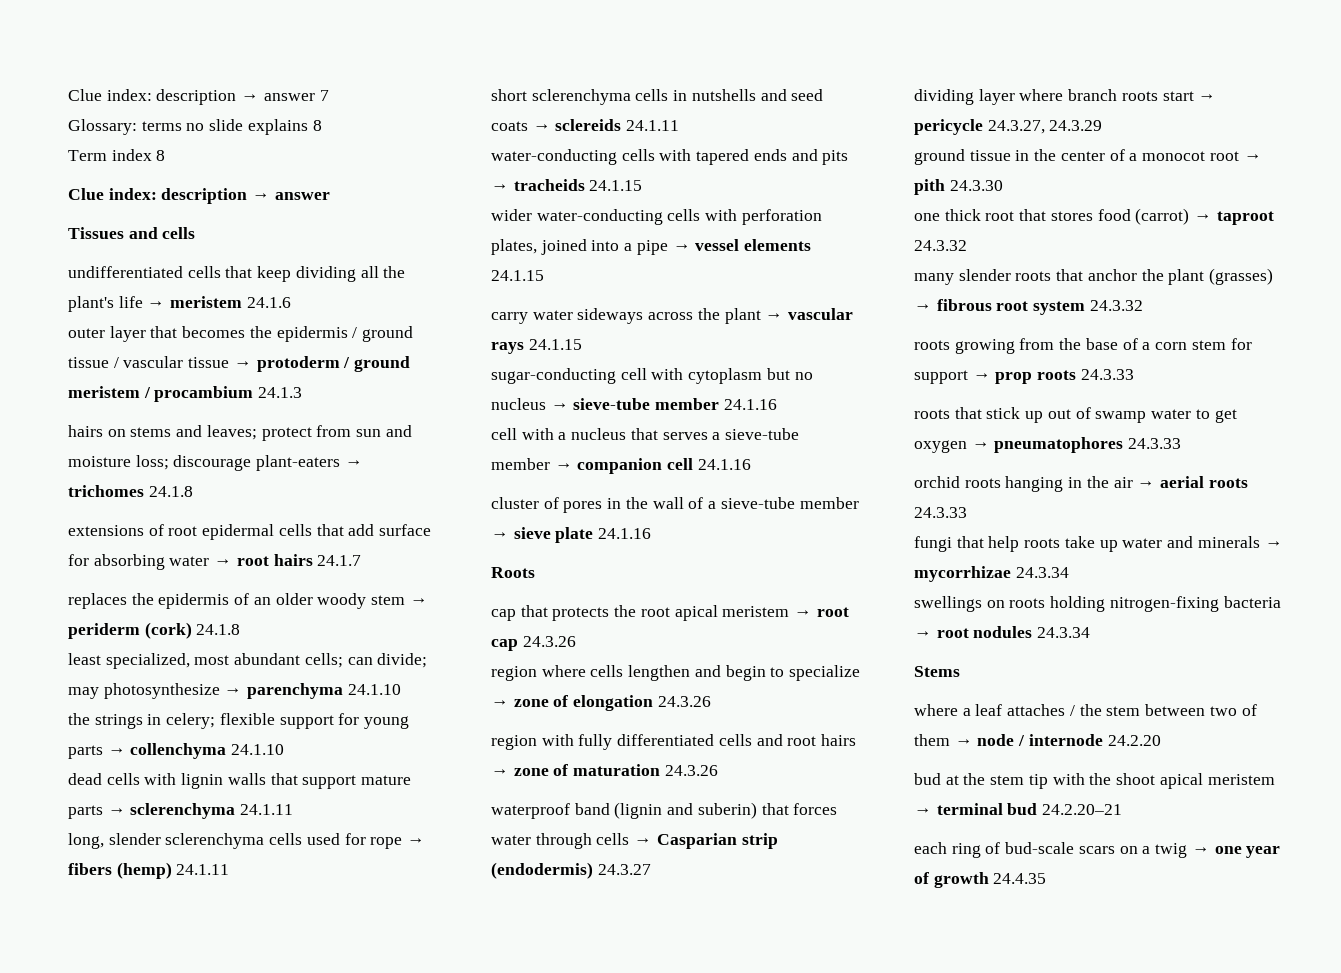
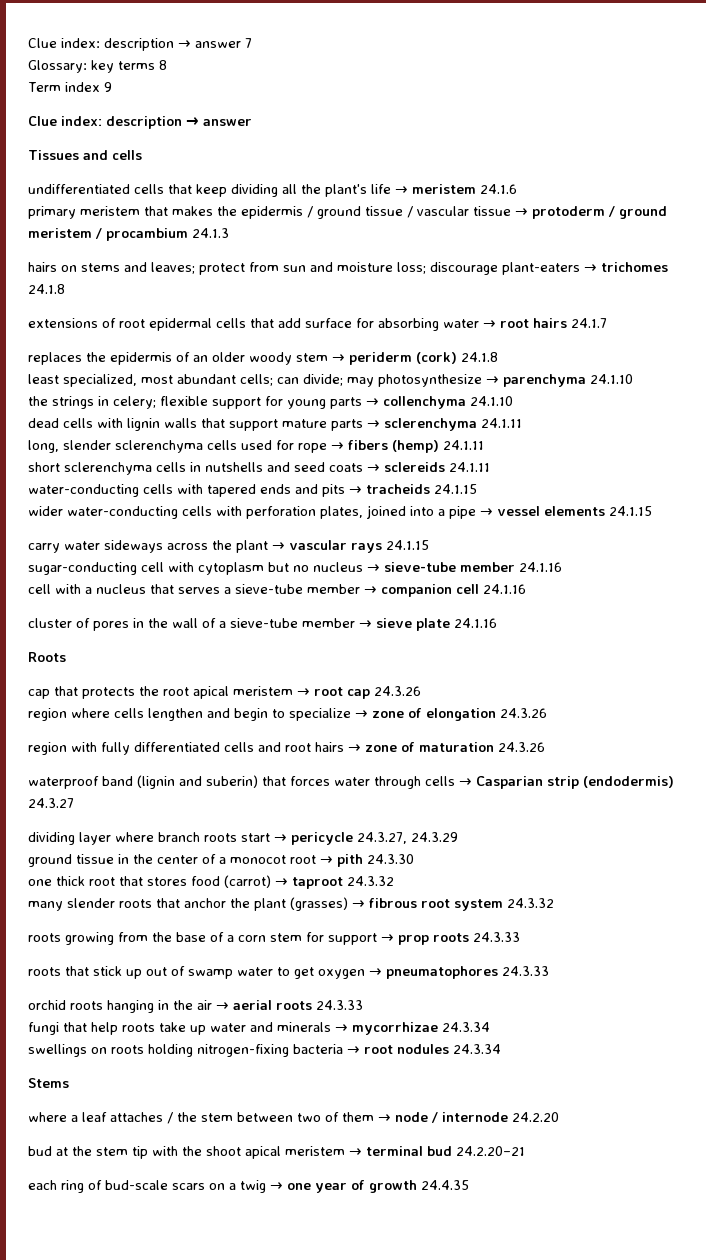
[141,119,308,135] terms no slide explains -> [91,60,155,73] key terms
[156,150,166,161] 8 -> [103,82,112,92] 9
[68,326,246,342] outer layer that becomes -> [28,206,213,219] primary meristem that makes

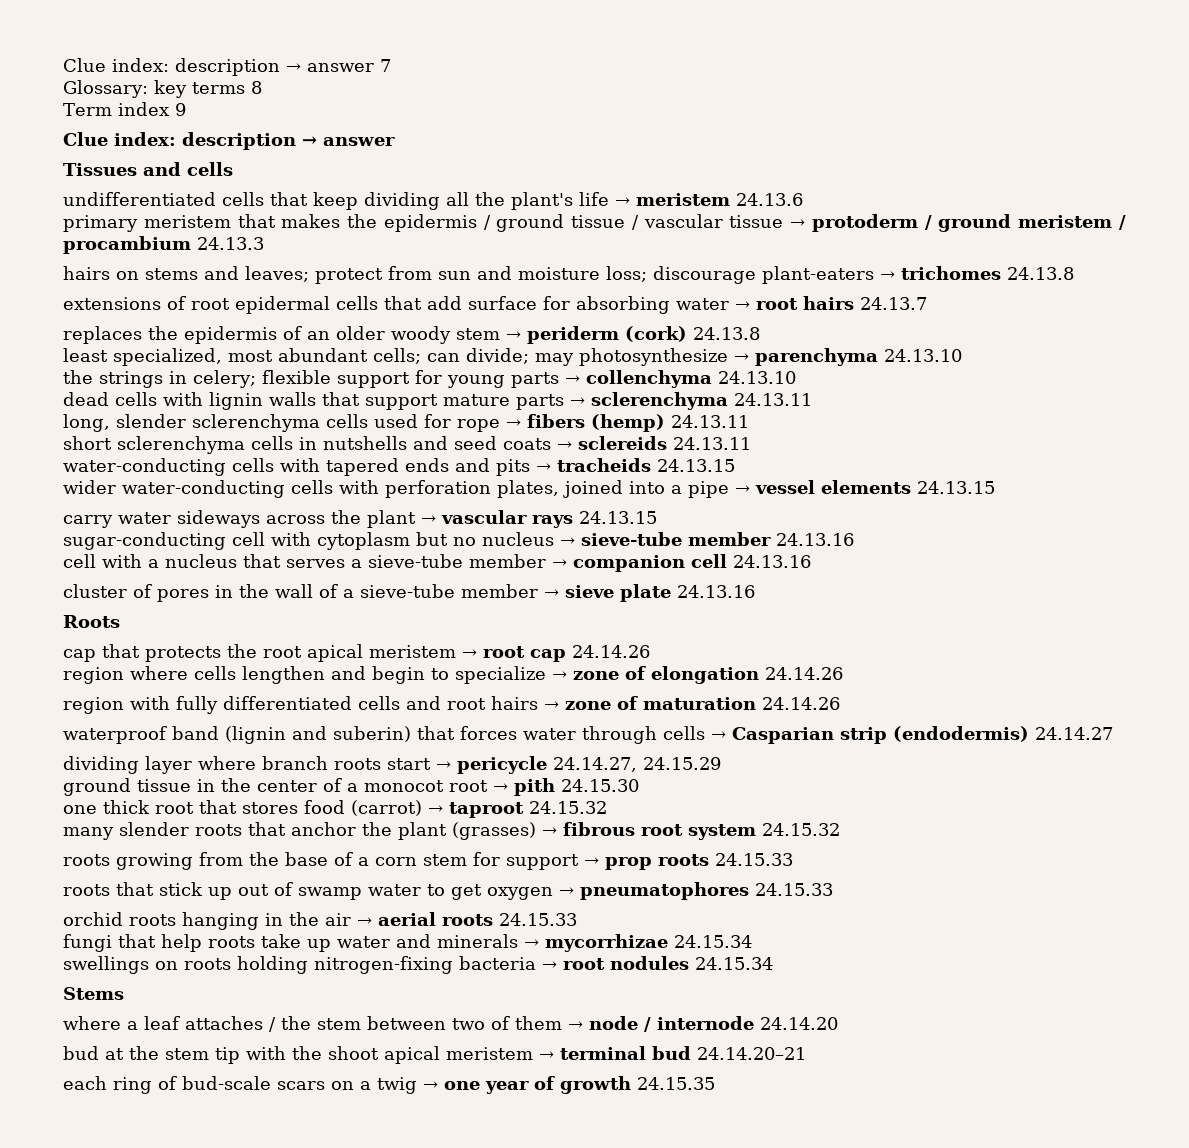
[480,184,517,194] 24.1.6 -> [736,193,803,206] 24.13.6
[192,228,229,238] 24.1.3 -> [197,237,264,250] 24.13.3
[28,284,65,294] 24.1.8 -> [1007,267,1074,280] 24.13.8
[571,318,607,328] 24.1.7 -> [860,297,927,310] 24.13.7
[461,352,498,362] 24.1.8 -> [693,327,760,340] 24.13.8
[590,374,633,384] 24.1.10 -> [884,349,962,362] 24.13.10
[470,396,513,406] 24.1.10 -> [718,371,796,384] 24.13.10
[481,418,522,428] 24.1.11 -> [734,393,812,406] 24.13.11
[443,440,484,450] 24.1.11 -> [671,415,749,428] 24.13.11
[449,462,490,472] 24.1.11 -> [673,437,751,450] 24.13.11
[434,484,477,494] 24.1.15 -> [657,459,735,472] 24.13.15
[609,506,652,516] 24.1.15 -> [917,481,995,494] 24.13.15
[386,540,429,550] 24.1.15 -> [579,511,657,524] 24.13.15
[519,562,562,572] 24.1.16 -> [776,533,854,546] 24.13.16
[483,584,526,594] 24.1.16 -> [733,555,811,568] 24.13.16
[454,618,497,628] 24.1.16 -> [677,585,755,598] 24.13.16
[374,686,421,696] 24.3.26 -> [572,645,650,658] 24.14.26
[500,708,547,718] 24.3.26 -> [765,667,843,680] 24.14.26
[498,742,545,752] 24.3.26 -> [762,697,840,710] 24.14.26
[28,798,74,808] 24.3.27 -> [1035,727,1113,740] 24.14.27
[357,832,458,844] 24.3.27, 24.3.29 -> [553,757,721,772] 24.14.27, 24.15.29
[367,854,414,864] 24.3.30 -> [561,779,639,792] 24.15.30
[347,876,394,886] 24.3.32 -> [529,801,607,814] 24.15.32
[507,898,554,908] 24.3.32 -> [762,823,840,836] 24.15.32
[473,932,520,942] 24.3.33 -> [715,853,793,866] 24.15.33
[502,966,549,976] 24.3.33 -> [755,883,833,896] 24.15.33
[316,1000,363,1010] 24.3.33 -> [499,913,577,926] 24.15.33
[442,1022,490,1032] 24.3.34 -> [674,935,752,948] 24.15.34
[453,1044,501,1054] 24.3.34 -> [695,957,773,970] 24.15.34
[512,1112,559,1122] 24.2.20 -> [760,1017,838,1030] 24.14.20
[456,1146,525,1156] 24.2.20–21 -> [697,1047,806,1060] 24.14.20–21
[421,1180,469,1190] 24.4.35 -> [637,1077,715,1090] 24.15.35

